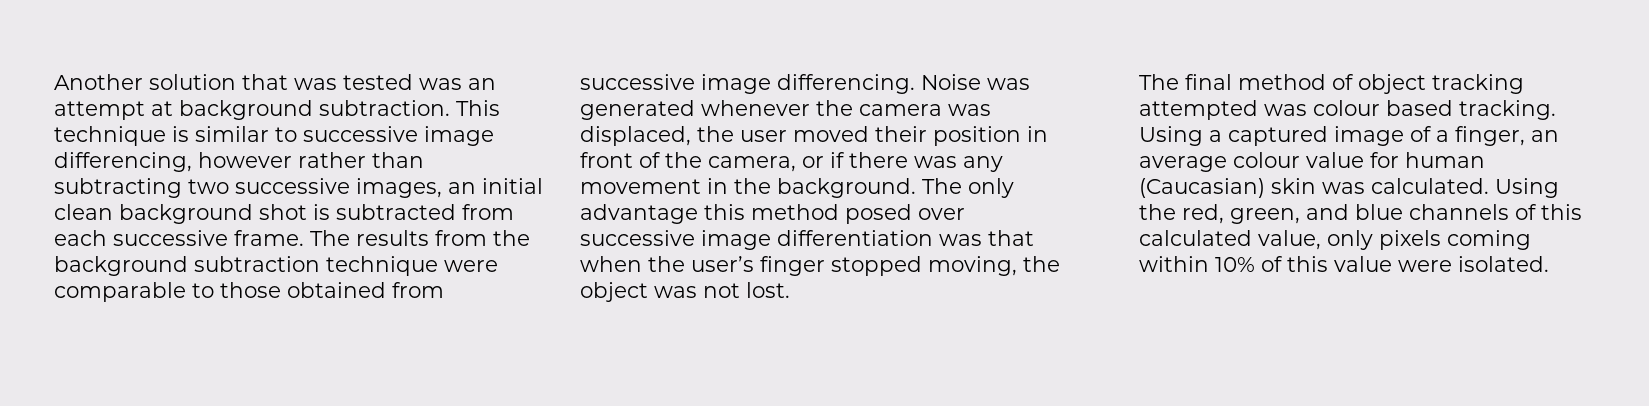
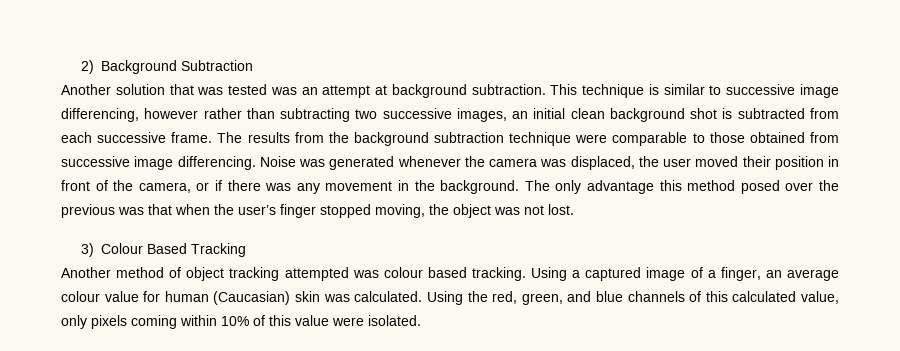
(54, 82) none -> [80,60,253,74] 2) Background Subtraction //
[580,230,933,250] successive image differentiation -> [819,180,840,191] [61,204,115,218] the previous
[1139,74,1233,90] The final -> [80,243,246,257] [61,267,111,278] 3) Colour Based Tracking // Another

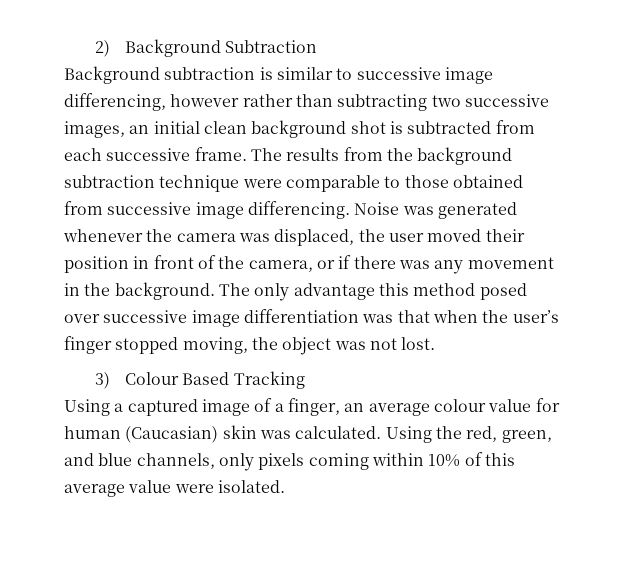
[61,84,645,98] Another solution that was tested was an attempt at background subtraction. This technique -> [64,66,256,84] Background subtraction
[819,180,840,191] [61,204,115,218] the previous -> [103,309,359,327] successive image differentiation
[61,267,526,281] Another method of object tracking attempted was colour based tracking. -> (305, 380) none
[627,291,839,304] channels of this calculated value, -> [136,453,215,469] channels,
(291, 320) none -> [64,484,125,497] average

